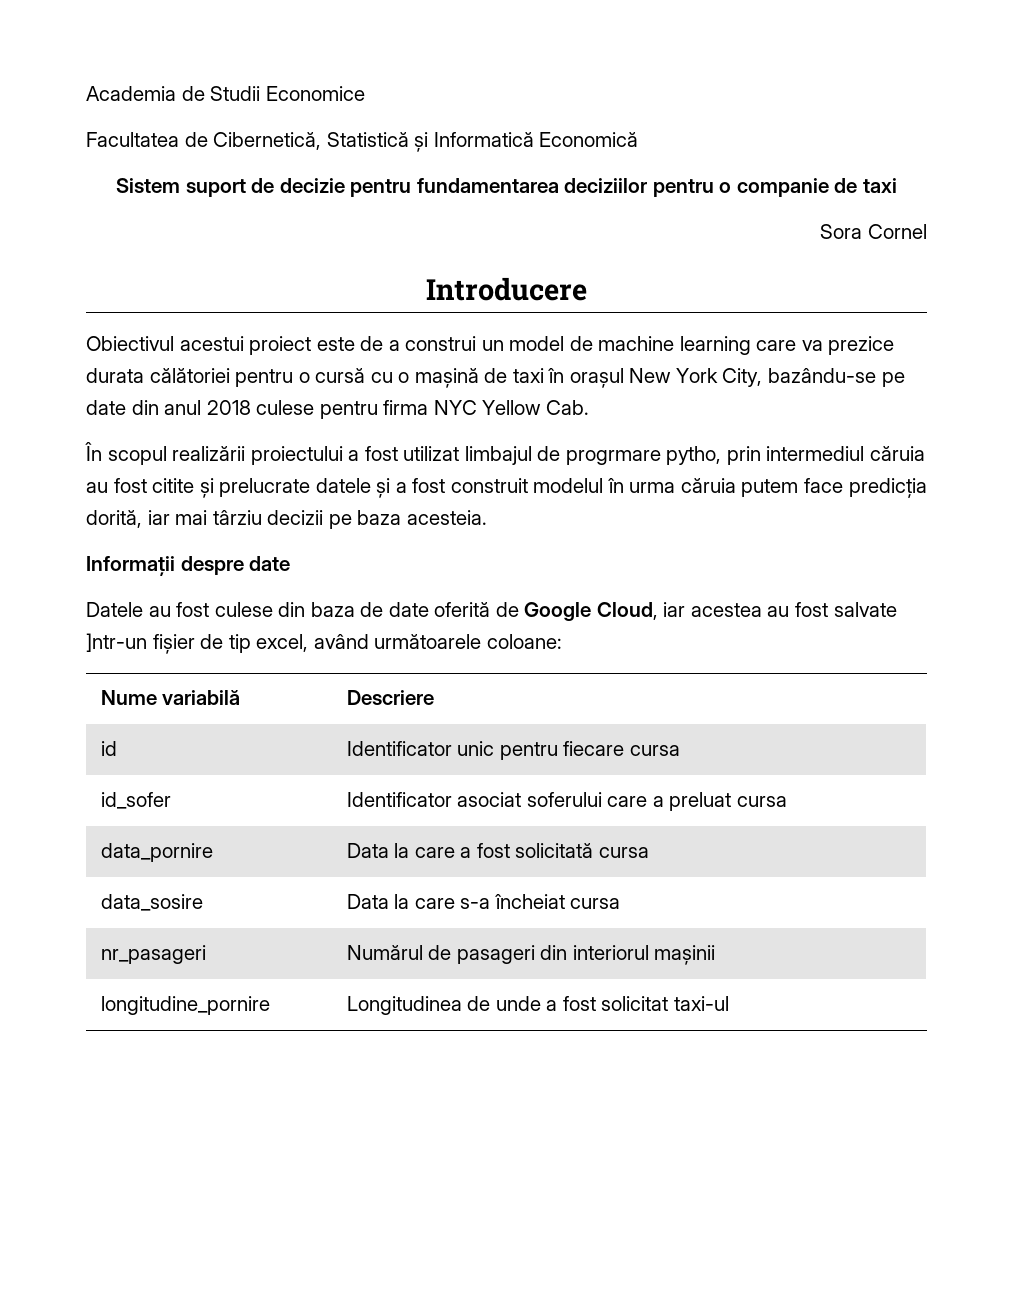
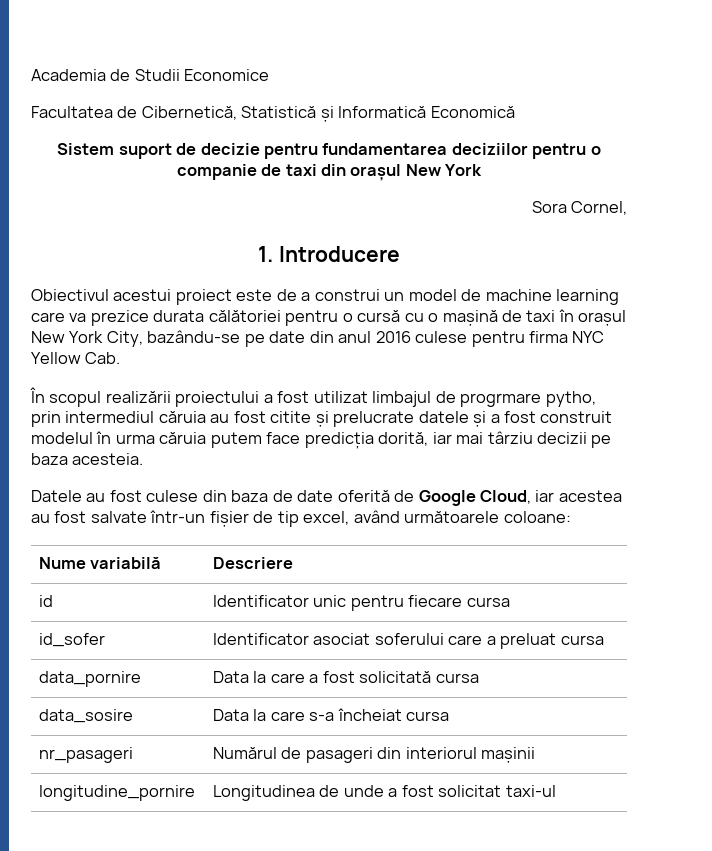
(897, 185) none -> [321,164,483,181] din orașul New York
[868,224,927,239] Cornel // -> [571,201,628,215] [258,246,274,262] Cornel, // 1.
[206,400,251,415] 2018 -> [375,331,411,343] 2016
[86,556,291,576] // Informații despre date -> (144, 459) none
[86,633,147,652] ]ntr-un -> [150,510,206,523] într-un

